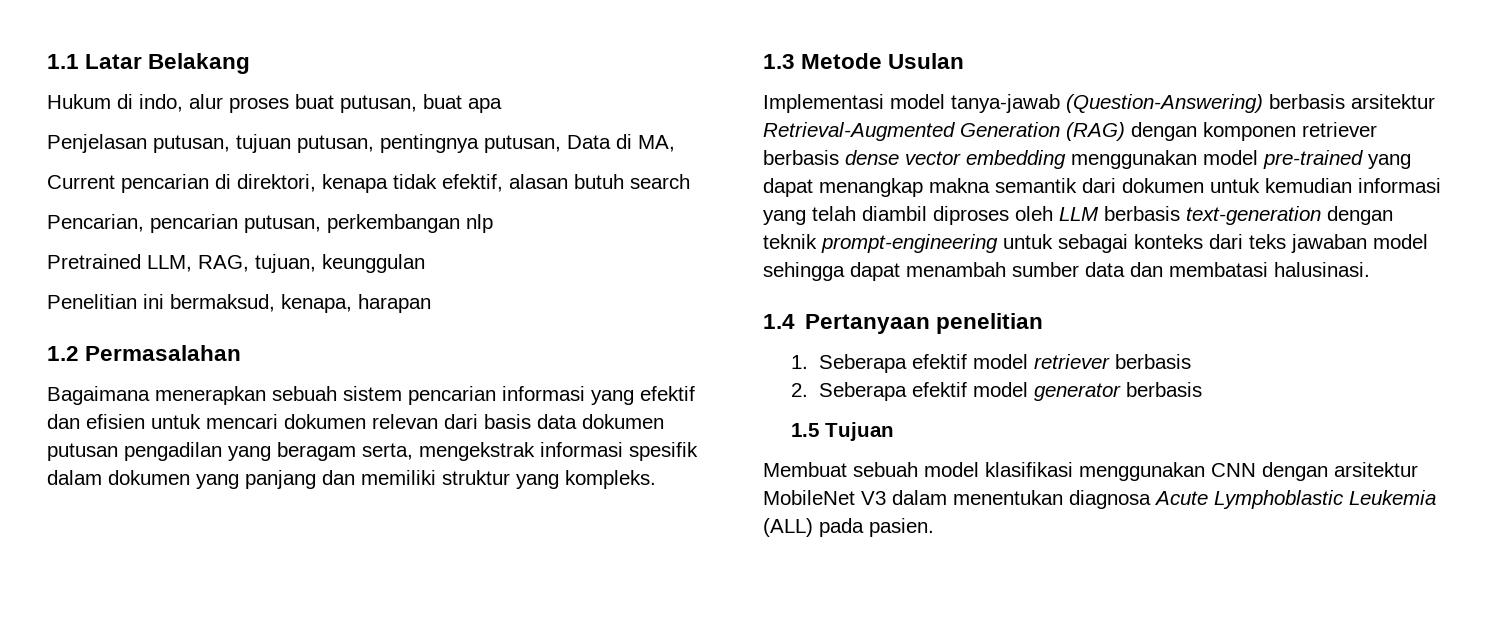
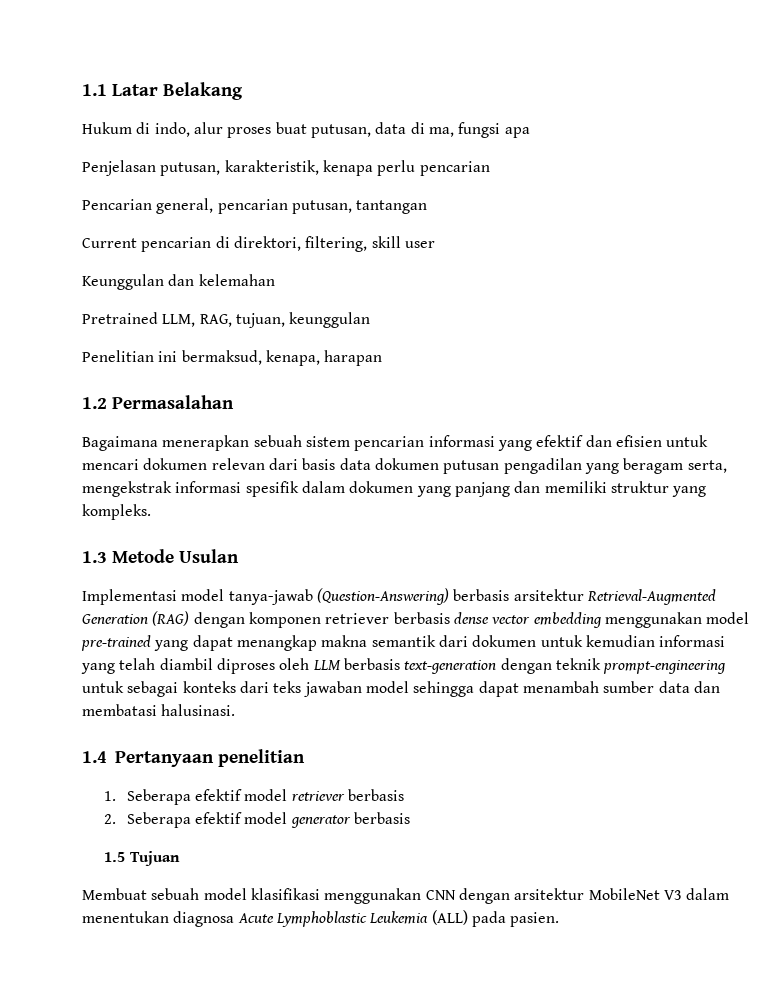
[423,94,462,109] buat -> [375,122,501,138] data di ma, fungsi
[236,134,675,153] [47,174,690,193] [47,214,493,233] tujuan putusan, pentingnya putusan, Data di MA, // Current pencarian di direktori, kenapa tidak efektif, alasan butuh search // Pencarian, pencarian putusan, perkembangan nlp -> [224,160,490,176] [82,198,428,214] [82,236,435,252] [82,274,275,290] karakteristik, kenapa perlu pencarian // Pencarian general, pencarian putusan, tantangan // Current pencarian di direktori, filtering, skill user // Keunggulan dan kelemahan

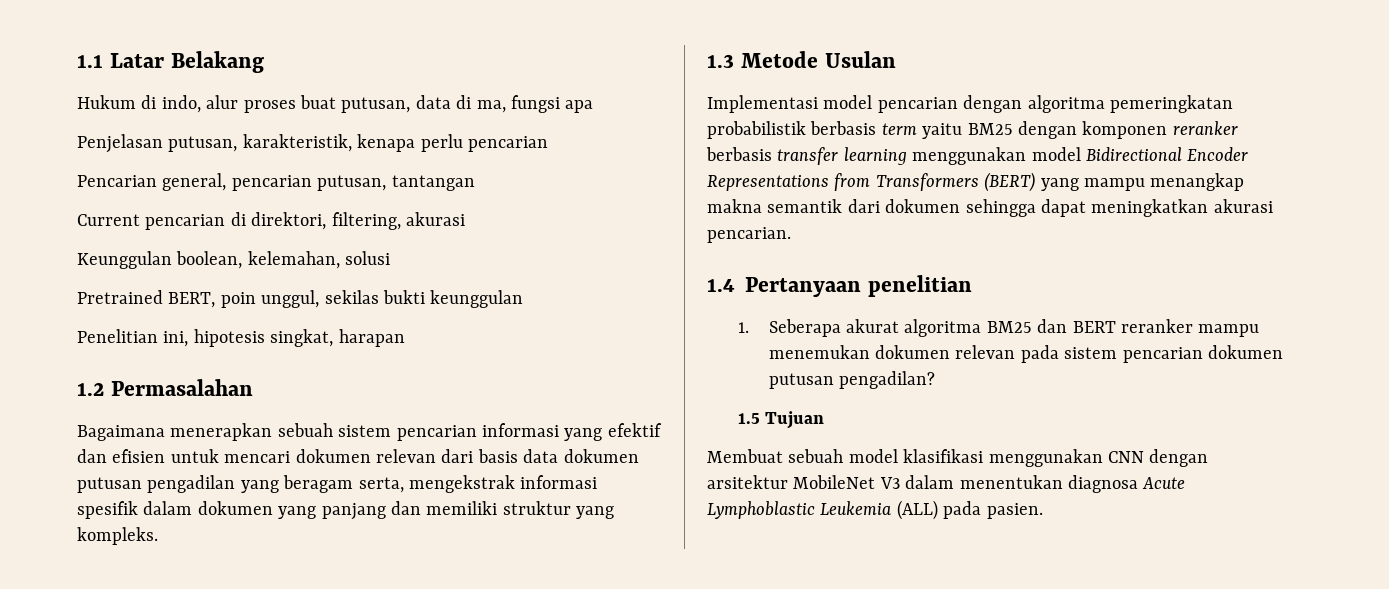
[371,236,435,248] skill user -> [406,212,465,226] akurasi
[168,274,275,286] [82,312,285,328] dan kelemahan // Pretrained LLM, RAG, tujuan, -> [176,251,391,269] [77,290,425,308] boolean, kelemahan, solusi // Pretrained BERT, poin unggul, sekilas bukti
[158,350,320,366] ini bermaksud, kenapa, -> [163,329,334,347] ini, hipotesis singkat,
[228,588,716,605] [82,611,750,628] [81,635,233,651] tanya-jawab (Question-Answering) berbasis arsitektur Retrieval-Augmented Generation (RAG) dengan komponen retriever berbasis dense vector embedding menggunakan model pre-trained yang dapat -> [877,95,1233,113] [707,121,1238,139] [706,147,1249,165] [707,172,1145,192] pencarian dengan algoritma pemeringkatan probabilistik berbasis term yaitu BM25 dengan komponen reranker berbasis transfer learning menggunakan model Bidirectional Encoder Representations from Transformers (BERT) yang mampu
[540,635,726,647] [81,658,727,674] [82,681,720,697] [82,704,236,716] untuk kemudian informasi yang telah diambil diproses oleh LLM berbasis text-generation dengan teknik prompt-engineering untuk sebagai konteks dari teks jawaban model sehingga dapat menambah sumber data dan membatasi halusinasi. -> [965,199,1273,217] [707,227,791,243] sehingga dapat meningkatkan akurasi pencarian.
[195,789,405,801] [104,812,411,828] efektif model retriever berbasis // 2. Seberapa efektif model generator berbasis -> [845,319,1260,337] [768,345,1283,363] [768,371,935,389] akurat algoritma BM25 dan BERT reranker mampu menemukan dokumen relevan pada sistem pencarian dokumen putusan pengadilan?

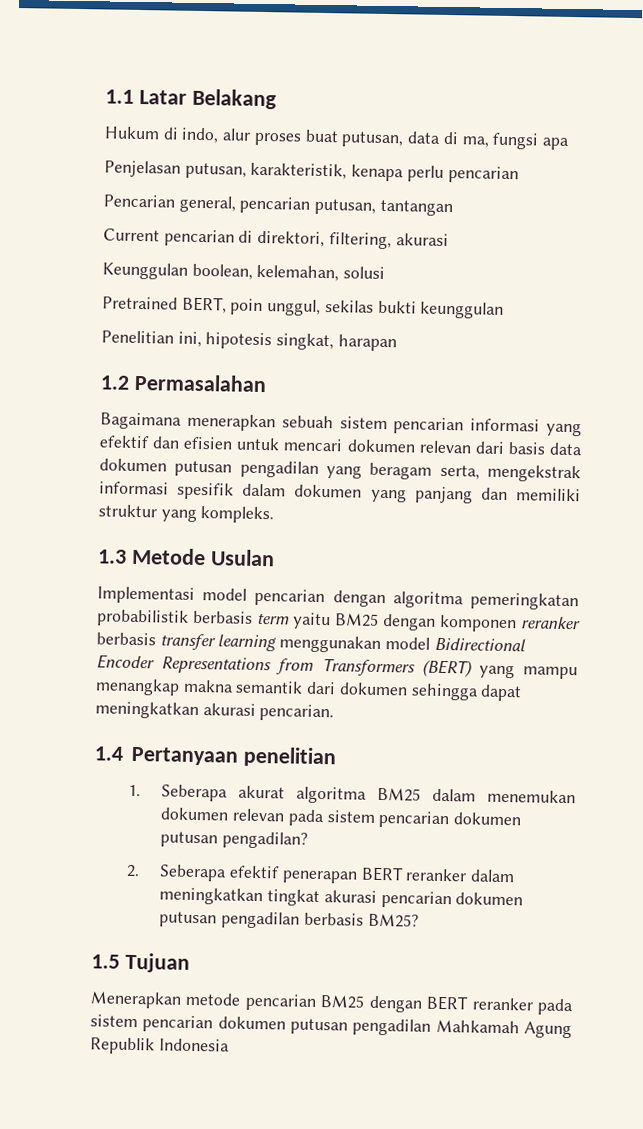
[1037,319,1260,337] dan BERT reranker mampu -> [432,788,477,802] dalam
[737,411,825,429] [707,449,1209,467] [707,475,1186,493] [707,500,1043,520] 1.5 Tujuan // Membuat sebuah model klasifikasi menggunakan CNN dengan arsitektur MobileNet V3 dalam menentukan diagnosa Acute Lymphoblastic Leukemia (ALL) pada pasien. -> [125,864,515,884] [159,887,524,909] [159,911,419,929] [91,952,190,973] [90,991,574,1016] [90,1014,572,1039] [90,1037,230,1055] 2. Seberapa efektif penerapan BERT reranker dalam meningkatkan tingkat akurasi pencarian dokumen putusan pengadilan berbasis BM25? // 1.5 Tujuan // Menerapkan metode pencarian BM25 dengan BERT reranker pada sistem pencarian dokumen putusan pengadilan Mahkamah Agung Republik Indonesia

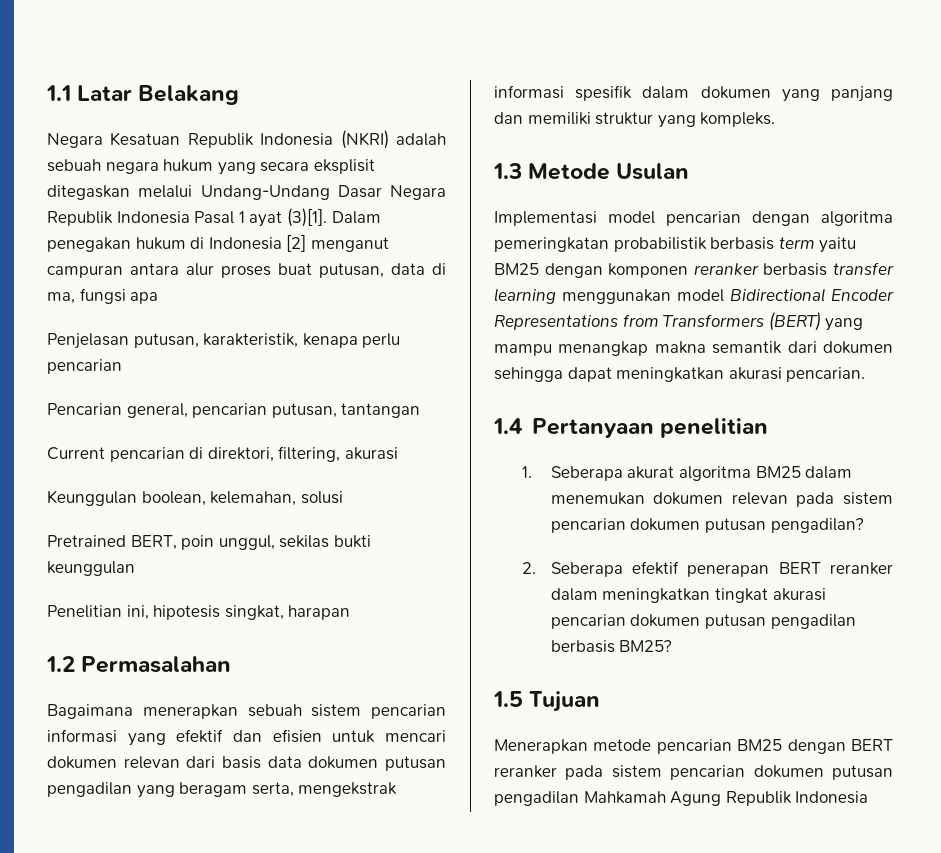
[104,126,220,144] Hukum di indo, -> [47,130,446,149] [47,159,375,175] [47,185,446,200] [47,208,381,227] [47,234,389,252] [47,263,179,278] Negara Kesatuan Republik Indonesia (NKRI) adalah sebuah negara hukum yang secara eksplisit ditegaskan melalui Undang-Undang Dasar Negara Republik Indonesia Pasal 1 ayat (3)[1]. Dalam penegakan hukum di Indonesia [2] menganut campuran antara

